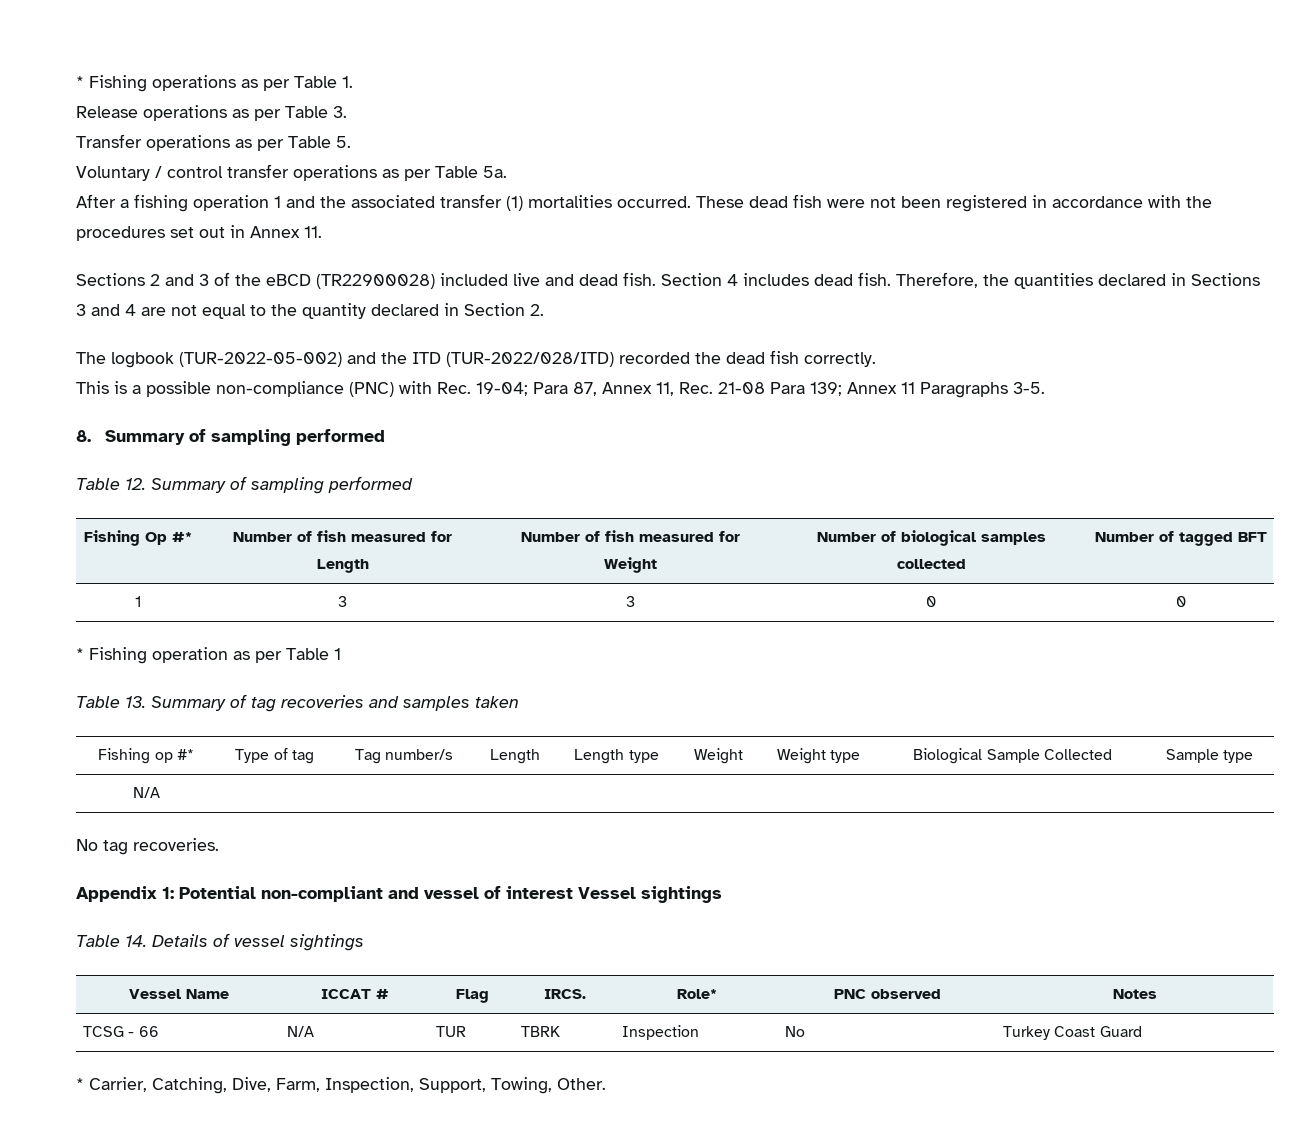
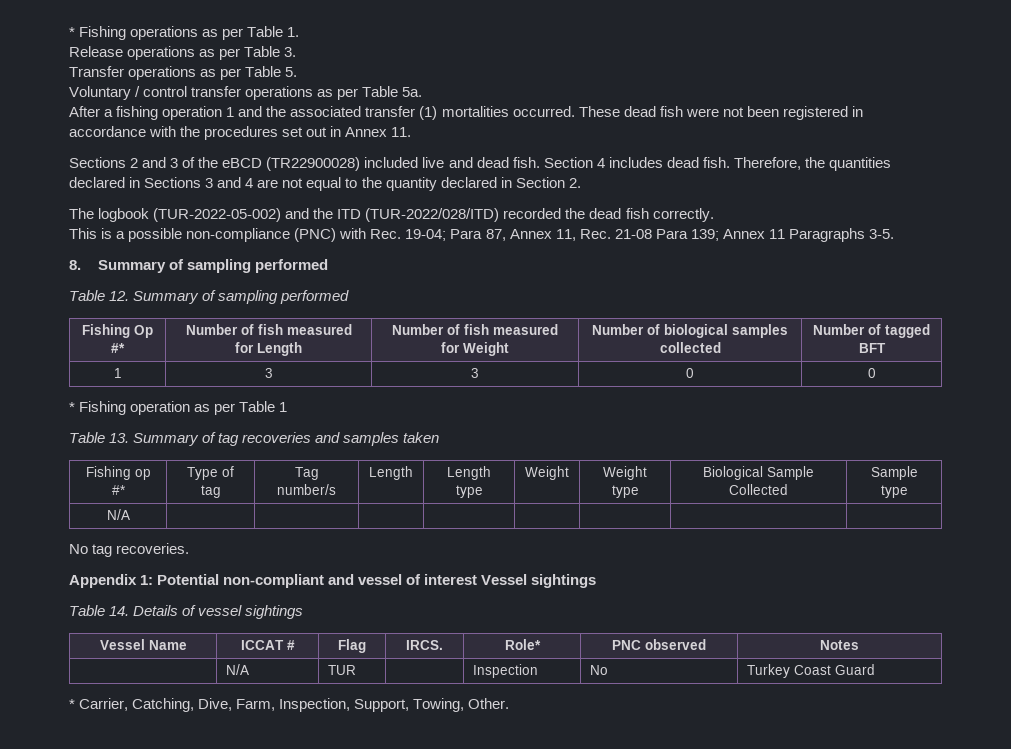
[83,1026,159,1037] TCSG - 66 -> (859, 645) none
[521,1026,561,1037] TBRK -> (357, 670) none

